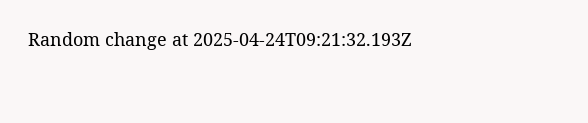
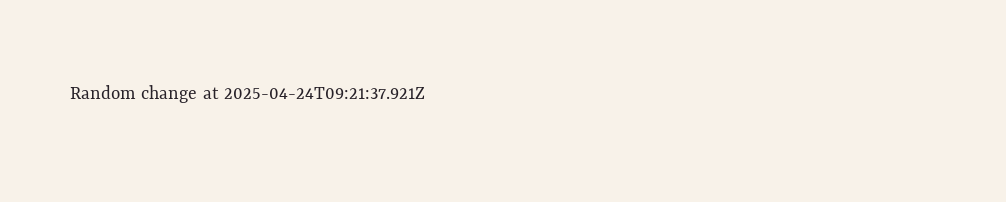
[193,33,412,46] 2025-04-24T09:21:32.193Z -> [223,87,425,99] 2025-04-24T09:21:37.921Z

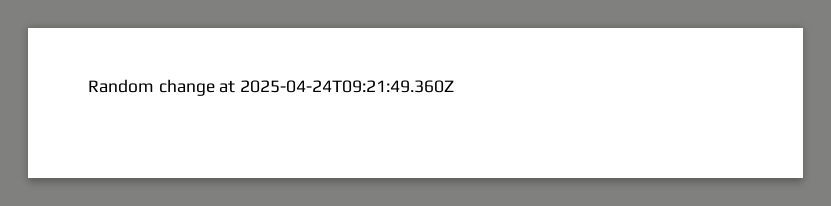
[223,87,425,99] 2025-04-24T09:21:37.921Z -> [240,80,455,93] 2025-04-24T09:21:49.360Z

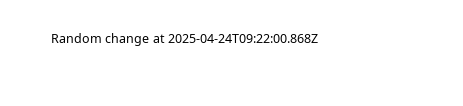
[240,80,455,93] 2025-04-24T09:21:49.360Z -> [168,34,319,43] 2025-04-24T09:22:00.868Z

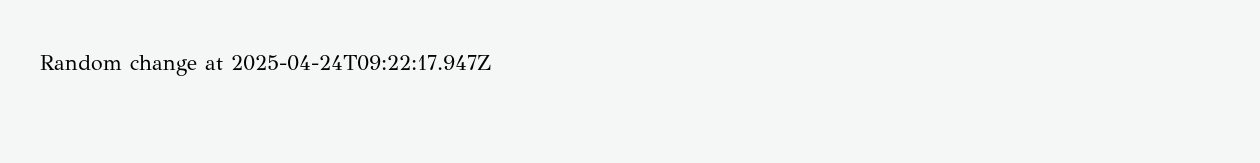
[168,34,319,43] 2025-04-24T09:22:00.868Z -> [231,55,491,71] 2025-04-24T09:22:17.947Z

